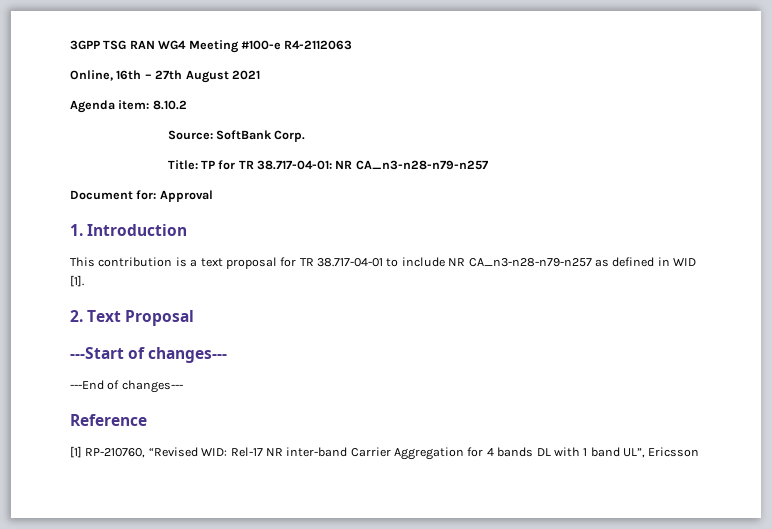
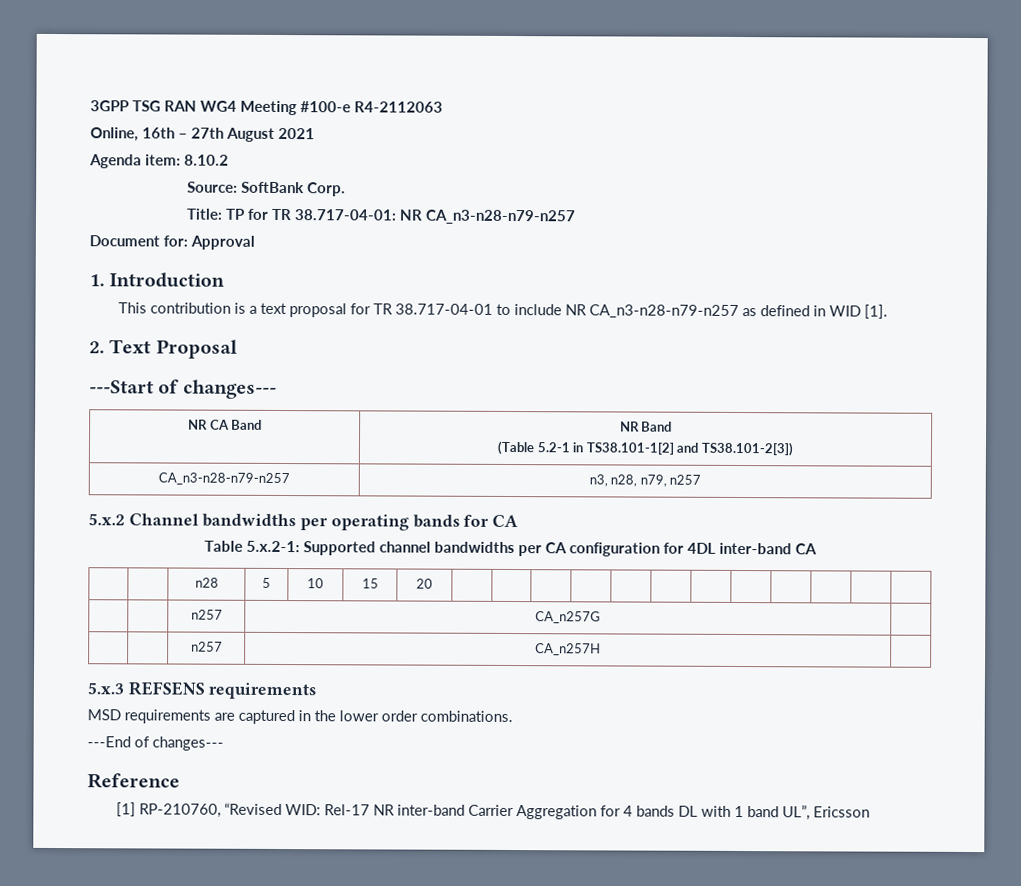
(228, 355) none -> [187,419,263,430] [619,421,673,432] [497,440,794,457] [158,472,290,486] [588,474,702,487] [88,513,519,531] [204,540,817,557] [194,577,219,588] [262,577,271,588] [307,578,324,589] [361,578,379,589] [416,578,433,589] [190,609,223,620] [535,611,601,624] [190,641,223,652] [535,643,601,656] [87,681,317,700] [87,709,513,725] // NR CA Band | NR Band // (Table 5.2-1 in TS38.101-1[2] and TS38.101-2[3]) // CA_n3-n28-n79-n257 | n3, n28, n79, n257 // 5.x.2 Channel bandwidths per operating bands for CA // Table 5.x.2-1: Supported channel bandwidths per CA configuration for 4DL inter-band CA // | | n28 | 5 | 10 | 15 | 20 | | | | | | | | | | | | // | | n257 | CA_n257G | // | | n257 | CA_n257H | // 5.x.3 REFSENS requirements // MSD requirements are captured in the lower order combinations.

